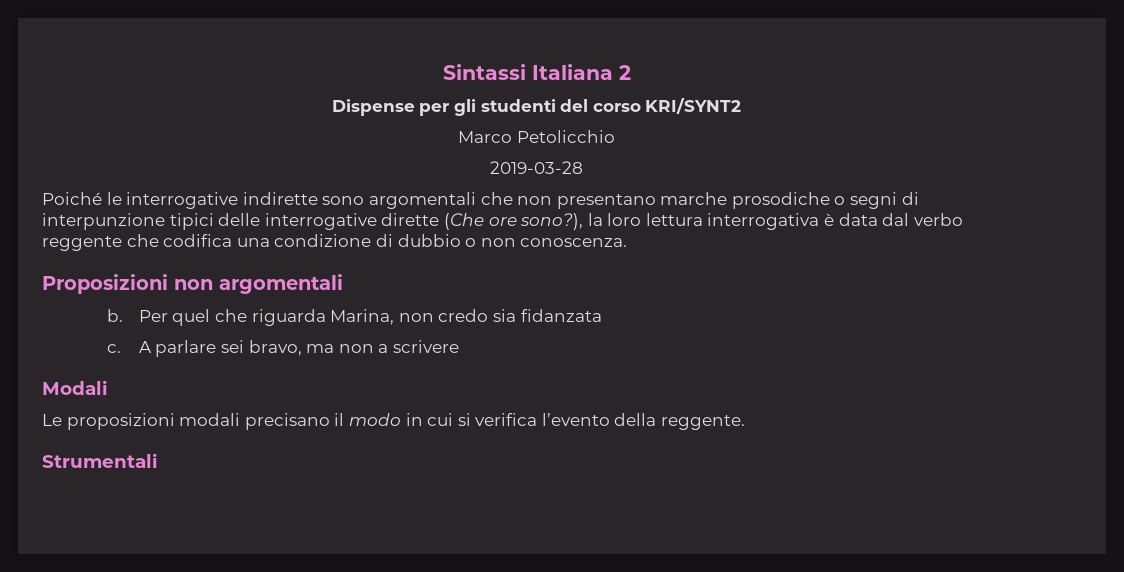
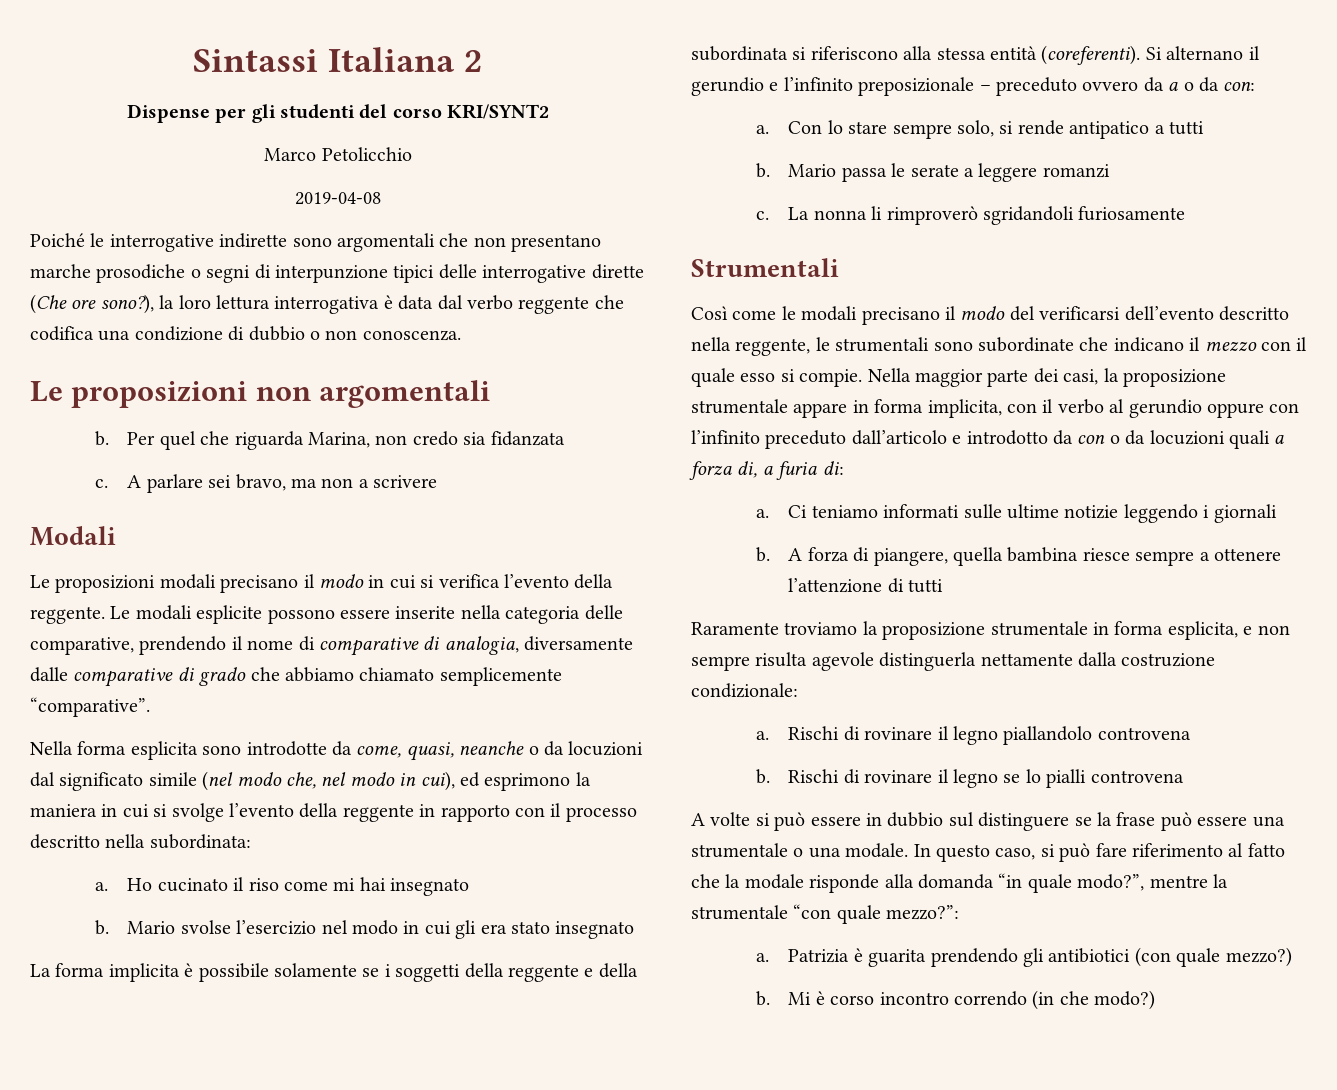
[490,161,583,174] 2019-03-28 -> [295,192,381,205] 2019-04-08
[42,274,168,294] Proposizioni -> [30,381,248,408] Le proposizioni
[42,453,158,468] // Strumentali -> [110,605,623,624] [30,636,634,656] [30,667,562,687] [30,697,150,717] [30,741,644,761] [30,771,591,791] [30,803,637,822] [30,834,251,849] [94,877,470,896] [94,920,635,939] [30,963,638,982] [691,45,1260,65] [691,77,1256,96] [755,120,1205,139] [755,163,1110,182] [755,206,1186,225] [691,258,839,277] [691,306,1289,325] [691,337,1308,356] [691,368,1226,387] [691,399,1300,418] [691,430,1285,449] [689,461,844,480] [755,504,1277,523] [755,547,1282,566] [788,578,944,593] [691,621,1290,640] [691,652,1216,671] [691,683,798,698] [755,726,1191,745] [755,769,1184,788] [691,812,1285,831] [691,843,1285,862] [691,873,1228,893] [691,904,960,924] [755,947,1292,967] [755,990,1156,1010] Le modali esplicite possono essere inserite nella categoria delle comparative, prendendo il nome di comparative di analogia, diversamente dalle comparative di grado che abbiamo chiamato semplicemente “comparative”. // Nella forma esplicita sono introdotte da come, quasi, neanche o da locuzioni dal significato simile (nel modo che, nel modo in cui), ed esprimono la maniera in cui si svolge l’evento della reggente in rapporto con il processo descritto nella subordinata: // a. Ho cucinato il riso come mi hai insegnato // b. Mario svolse l’esercizio nel modo in cui gli era stato insegnato // La forma implicita è possibile solamente se i soggetti della reggente e della subordinata si riferiscono alla stessa entità (coreferenti). Si alternano il gerundio e l’infinito preposizionale – preceduto ovvero da a o da con: // a. Con lo stare sempre solo, si rende antipatico a tutti // b. Mario passa le serate a leggere romanzi // c. La nonna li rimproverò sgridandoli furiosamente // Strumentali // Così come le modali precisano il modo del verificarsi dell’evento descritto nella reggente, le strumentali sono subordinate che indicano il mezzo con il quale esso si compie. Nella maggior parte dei casi, la proposizione strumentale appare in forma implicita, con il verbo al gerundio oppure con l’infinito preceduto dall’articolo e introdotto da con o da locuzioni quali a forza di, a furia di: // a. Ci teniamo informati sulle ultime notizie leggendo i giornali // b. A forza di piangere, quella bambina riesce sempre a ottenere l’attenzione di tutti // Raramente troviamo la proposizione strumentale in forma esplicita, e non sempre risulta agevole distinguerla nettamente dalla costruzione condizionale: // a. Rischi di rovinare il legno piallandolo controvena // b. Rischi di rovinare il legno se lo pialli controvena // A volte si può essere in dubbio sul distinguere se la frase può essere una strumentale o una modale. In questo caso, si può fare riferimento al fatto che la modale risponde alla domanda “in quale modo?”, mentre la strumentale “con quale mezzo?”: // a. Patrizia è guarita prendendo gli antibiotici (con quale mezzo?) // b. Mi è corso incontro correndo (in che modo?)

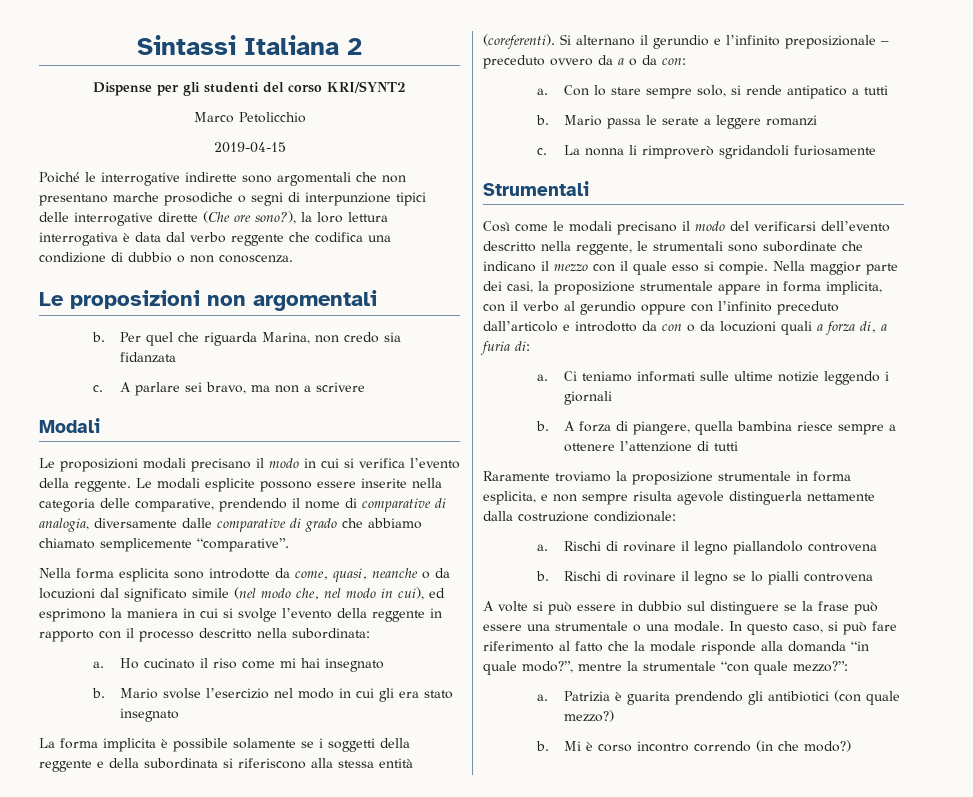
[295,192,381,205] 2019-04-08 -> [213,142,286,153] 2019-04-15

